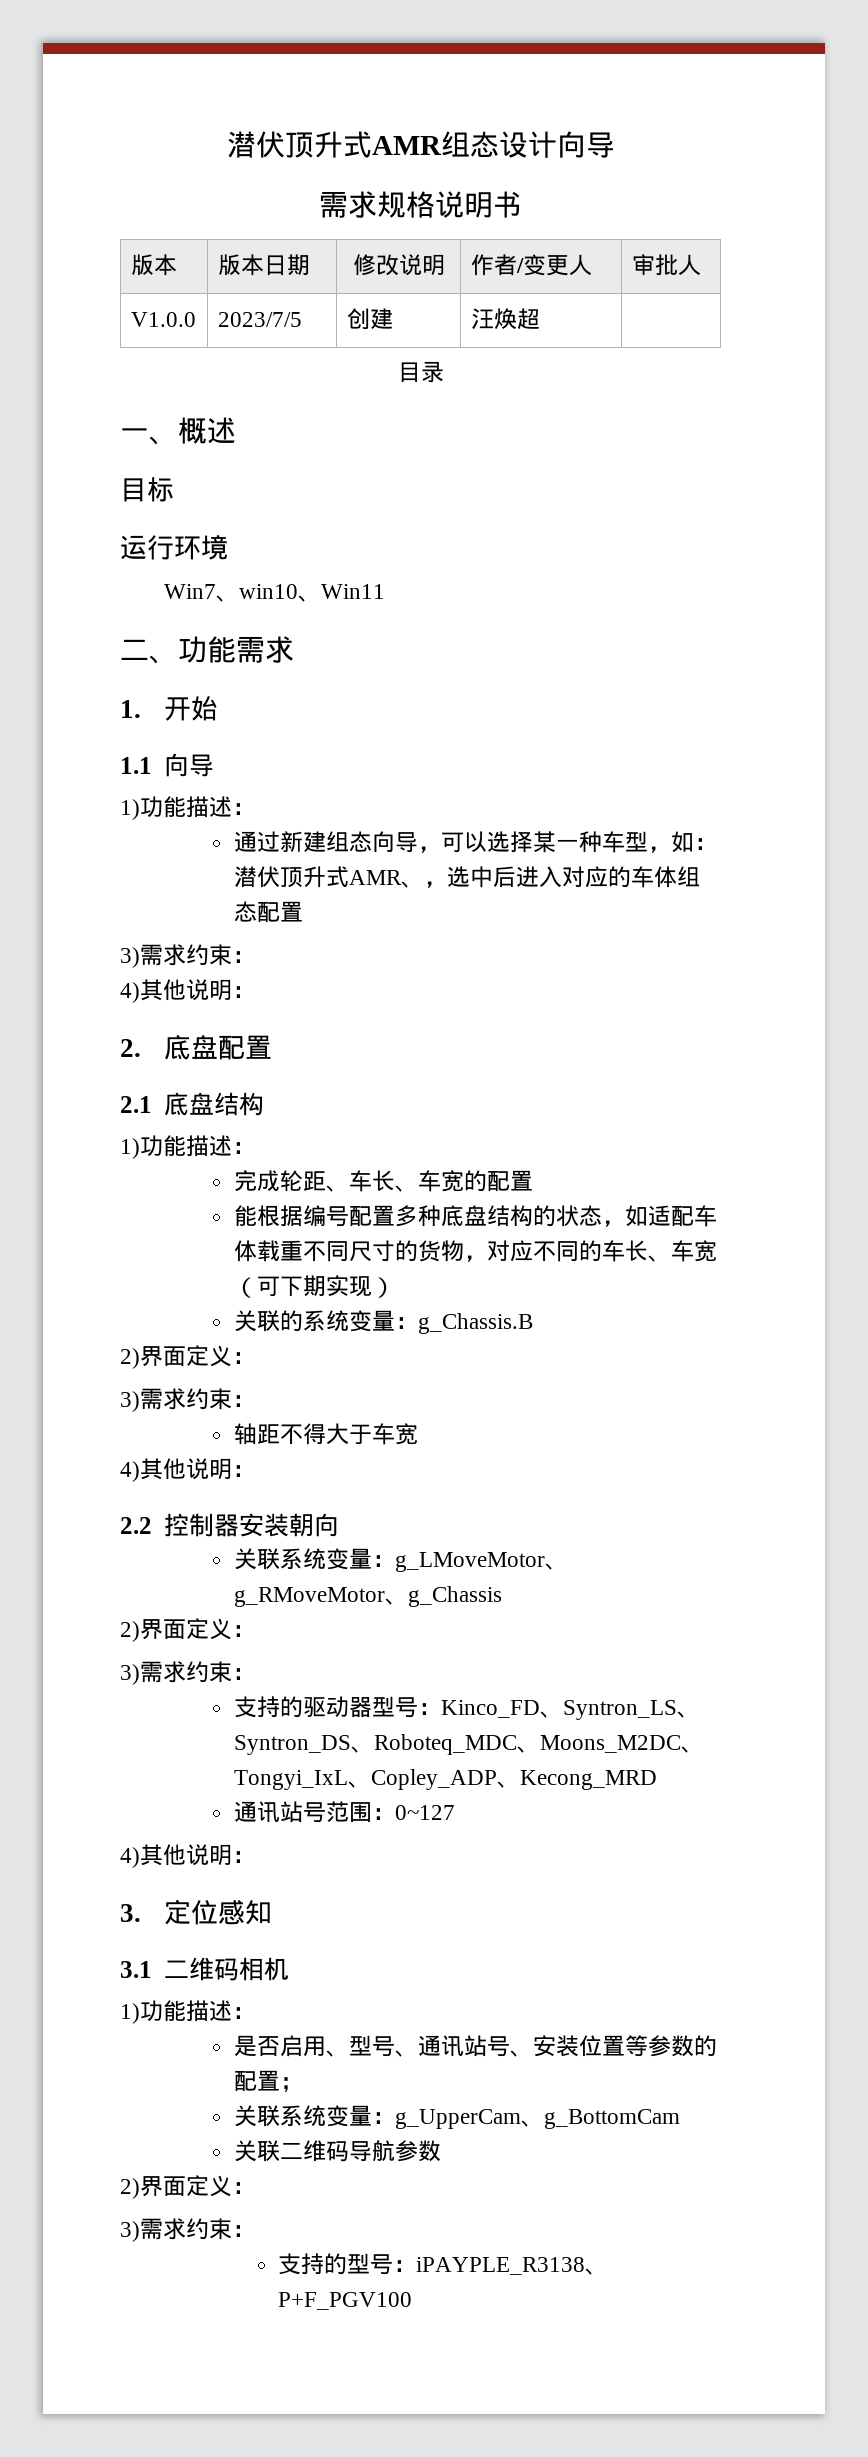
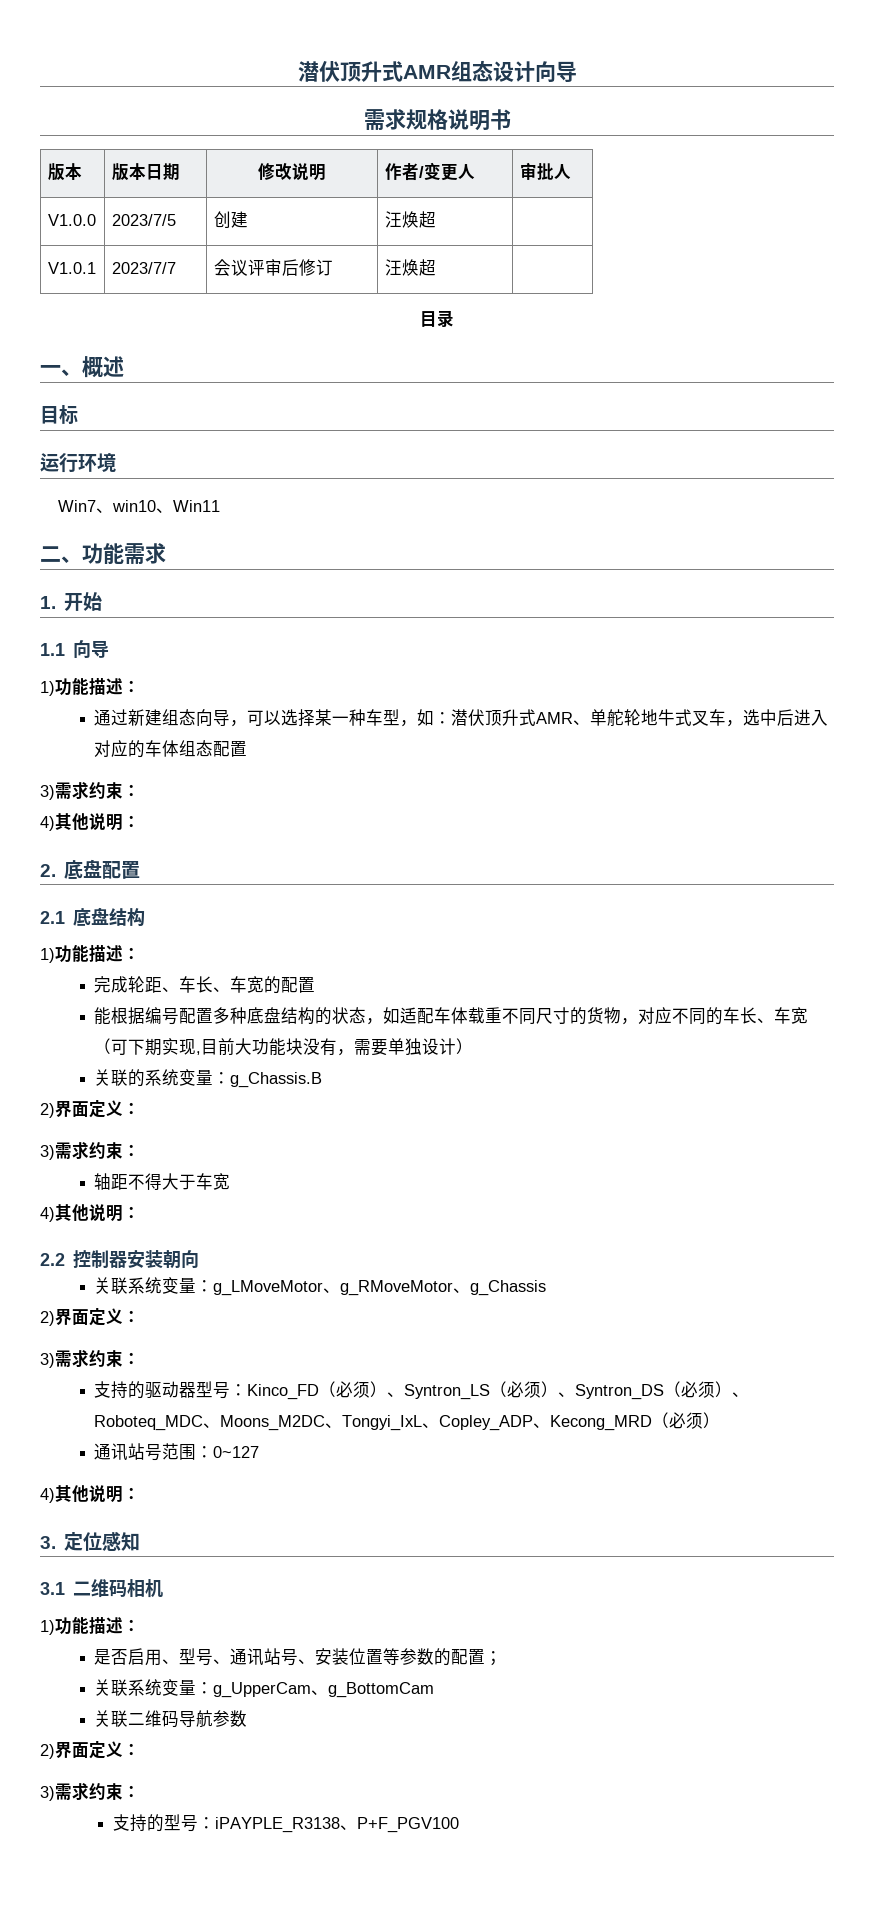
(540, 319) none -> [47,262,96,274] [111,262,176,274] [213,259,333,276] [384,259,436,276] // V1.0.1 | 2023/7/7 | 会议评审后修订 | 汪焕超 |
(424, 884) none -> [590,709,727,726] 单舵轮地牛式叉车
(372, 1286) none -> [196,1038,457,1056] ,目前大功能块没有，需要单独设计
[539,1700,700,1720] [233,1735,351,1755] 、Syntron_LS、Syntron_DS -> [319,1381,733,1400] （必须）、Syntron_LS（必须）、Syntron_DS（必须）
(657, 1780) none -> [652,1412,721,1429] （必须）

